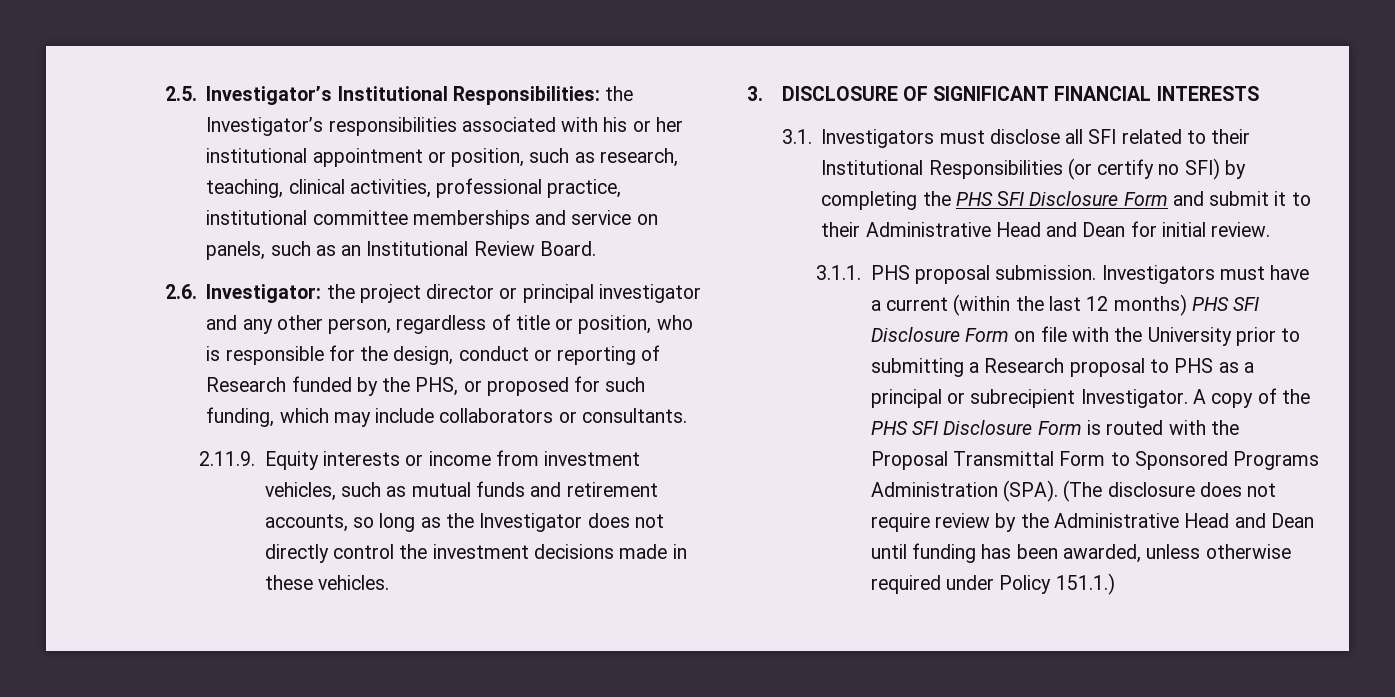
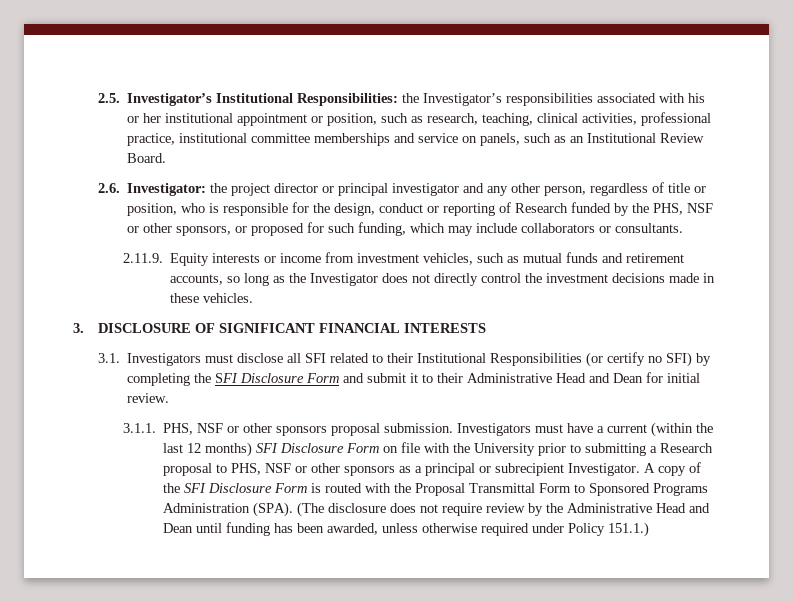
(459, 386) none -> [687,203,714,213] [127,223,232,236] NSF or other sponsors,
[955,192,993,206] PHS -> (212, 378) none
[870,265,910,280] PHS -> [162,423,327,436] PHS, NSF or other sponsors
[1191,297,1229,311] PHS -> (252, 449) none
[1174,358,1214,373] PHS -> [230,463,395,476] PHS, NSF or other sponsors
[870,421,908,435] PHS -> (180, 488) none

